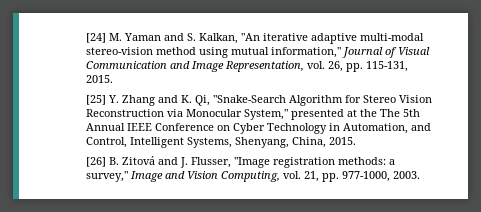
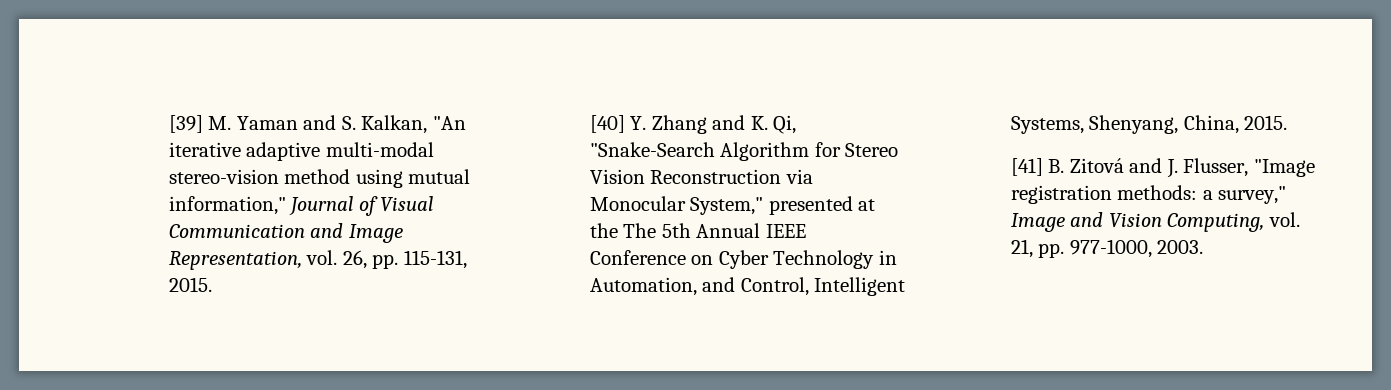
[85,33,106,43] [24] -> [168,115,203,133] [39]
[85,95,106,105] [25] -> [589,115,625,133] [40]
[85,157,106,167] [26] -> [1010,158,1043,176] [41]

